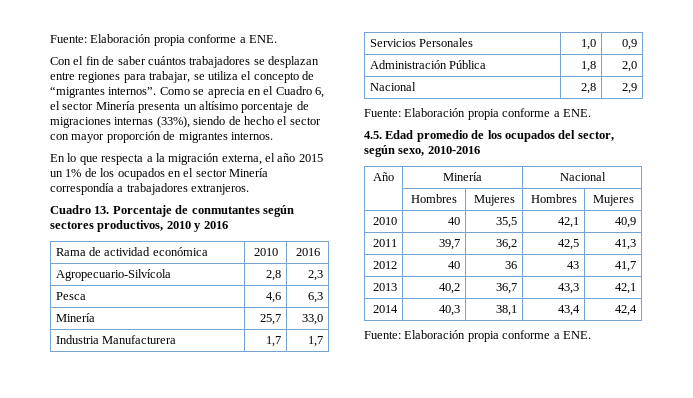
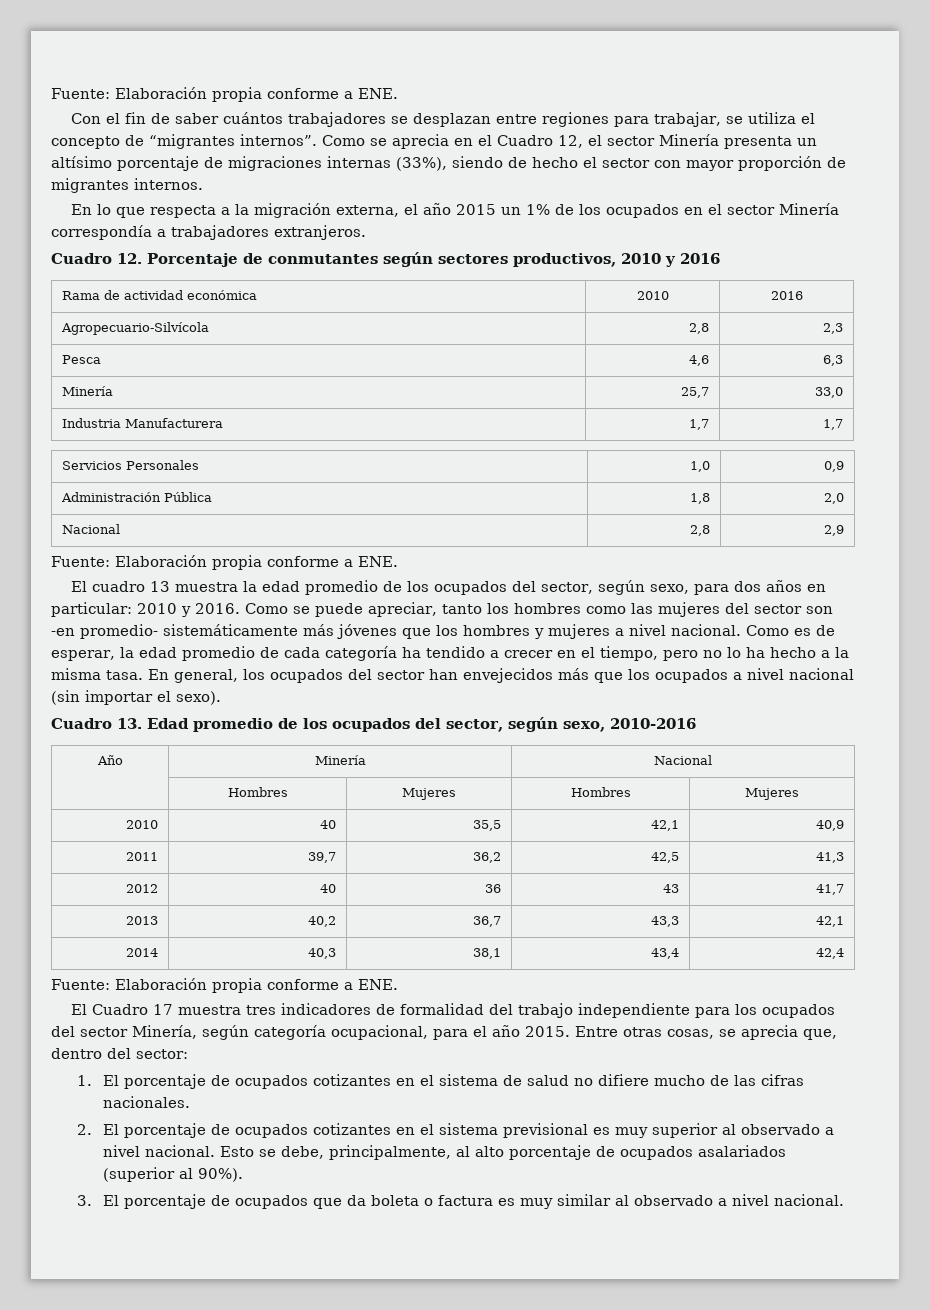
[315,87,324,98] 6, -> [558,135,583,148] 12,
[94,206,110,214] 13. -> [117,253,142,264] 12.
[364,131,382,139] 4.5. -> [71,580,827,595] [51,602,833,617] [51,624,835,639] [51,646,849,661] [51,668,854,683] [51,690,221,705] [51,718,142,729] El cuadro 13 muestra la edad promedio de los ocupados del sector, según sexo, para dos años en particular: 2010 y 2016. Como se puede apreciar, tanto los hombres como las mujeres del sector son -en promedio- sistemáticamente más jóvenes que los hombres y mujeres a nivel nacional. Como es de esperar, la edad promedio de cada categoría ha tendido a crecer en el tiempo, pero no lo ha hecho a la misma tasa. En general, los ocupados del sector han envejecidos más que los ocupados a nivel nacional (sin importar el sexo). // Cuadro 13.
(591, 335) none -> [71,1003,836,1018] [51,1025,837,1040] [51,1048,188,1059] [76,1074,804,1089] [102,1096,190,1108] [76,1123,834,1138] [102,1145,786,1160] [102,1167,243,1182] [76,1194,844,1209] // El Cuadro 17 muestra tres indicadores de formalidad del trabajo independiente para los ocupados del sector Minería, según categoría ocupacional, para el año 2015. Entre otras cosas, se aprecia que, dentro del sector: // 1. El porcentaje de ocupados cotizantes en el sistema de salud no difiere mucho de las cifras nacionales. // 2. El porcentaje de ocupados cotizantes en el sistema previsional es muy superior al observado a nivel nacional. Esto se debe, principalmente, al alto porcentaje de ocupados asalariados (superior al 90%). // 3. El porcentaje de ocupados que da boleta o factura es muy similar al observado a nivel nacional.

